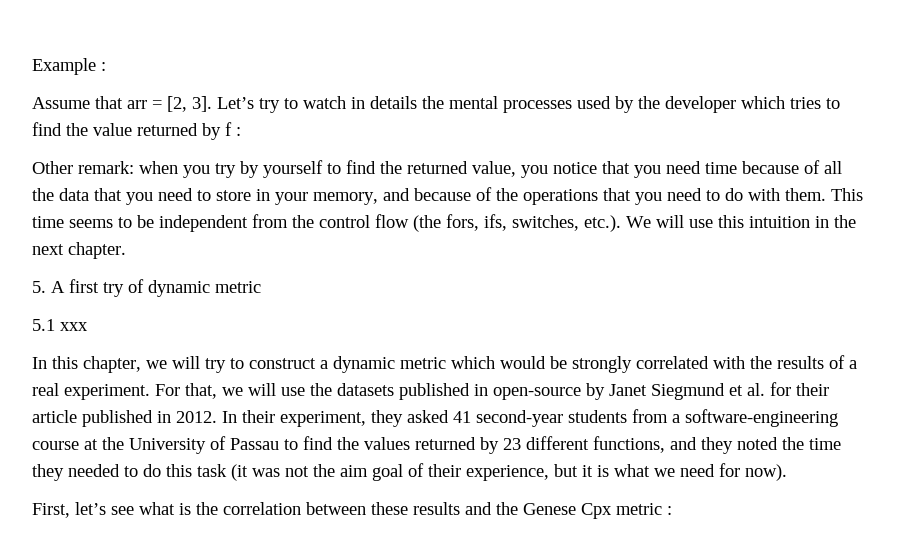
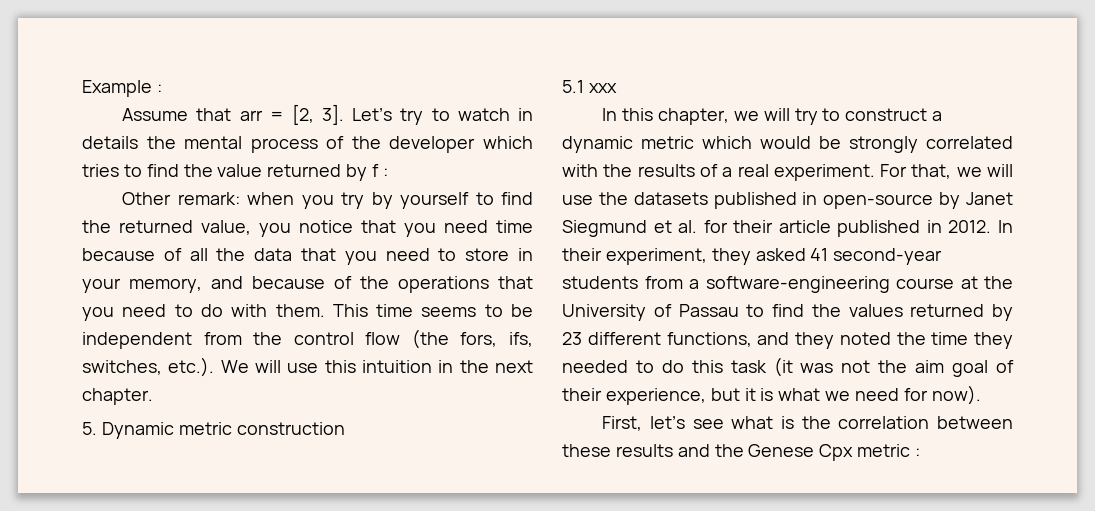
[503,96,634,113] processes used by -> [250,136,345,153] process of
[51,279,261,297] A first try of dynamic metric -> [101,422,345,439] Dynamic metric construction

